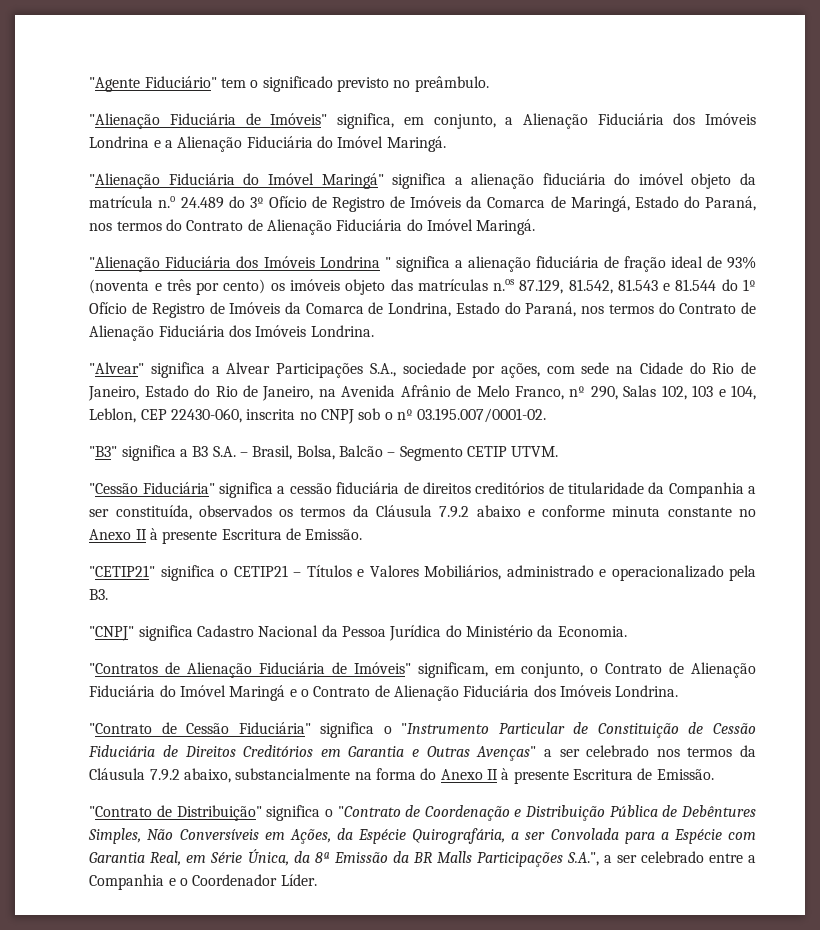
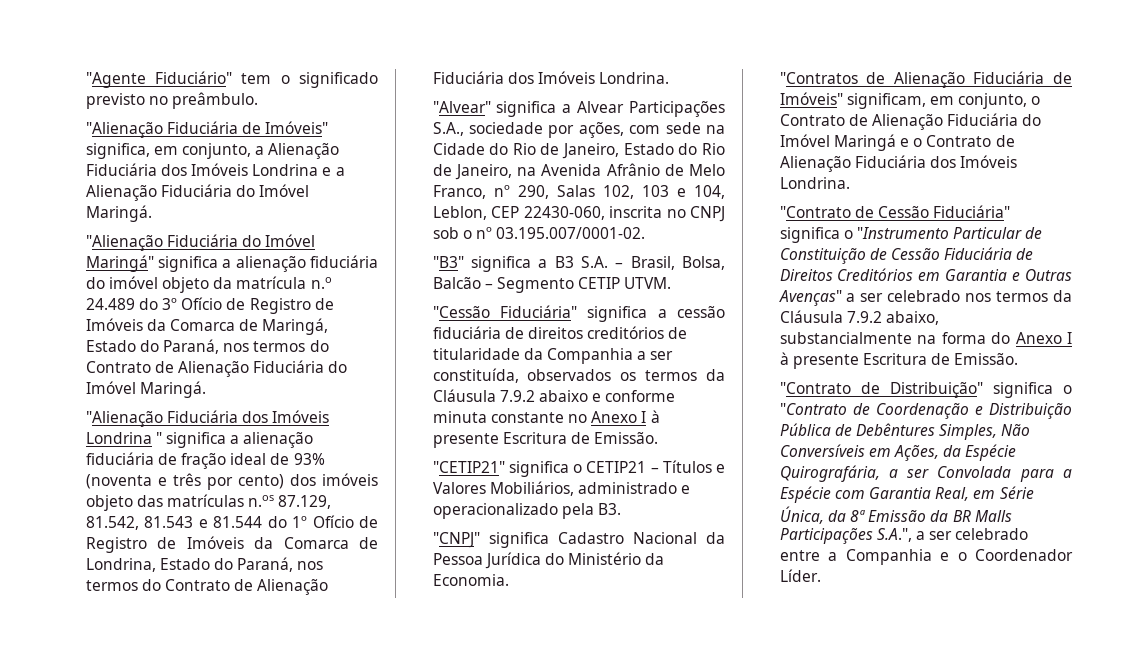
[270,283,285,291] os -> [289,474,316,486] dos
[135,529,147,540] II -> [641,411,647,423] I
[486,769,498,780] II -> [1067,332,1072,344] I

